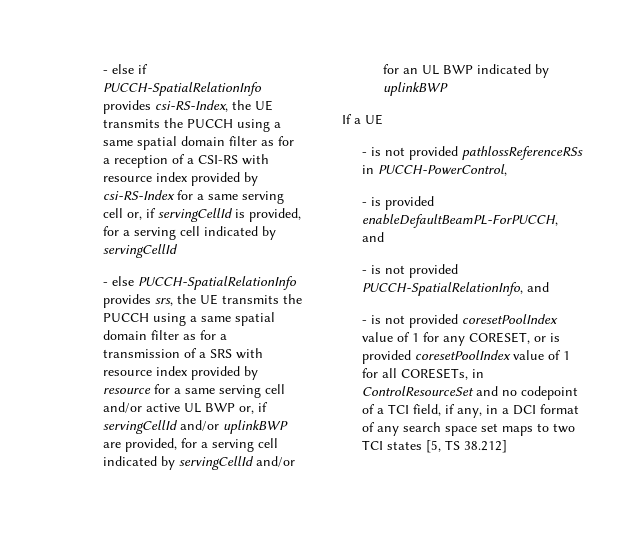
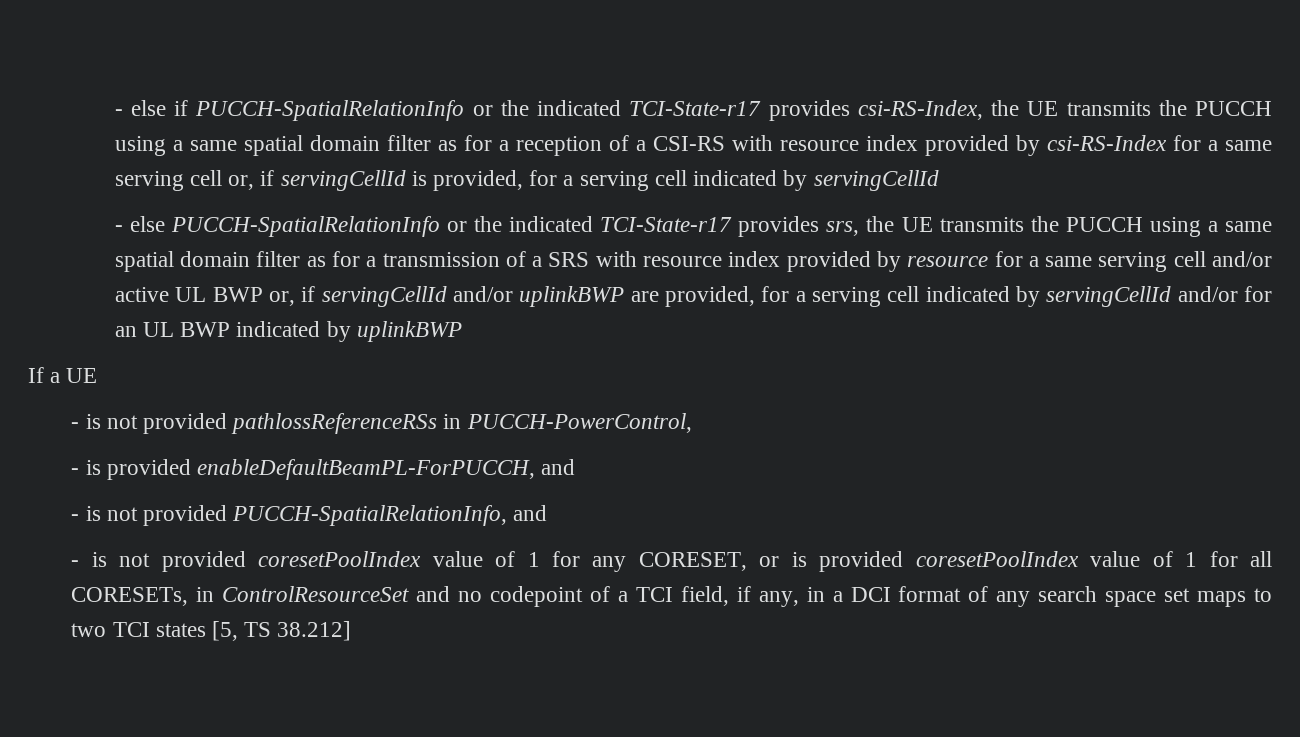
(262, 89) none -> [472,100,762,116] or the indicated TCI-State-r17
(297, 283) none -> [447,216,733,232] or the indicated TCI-State-r17

